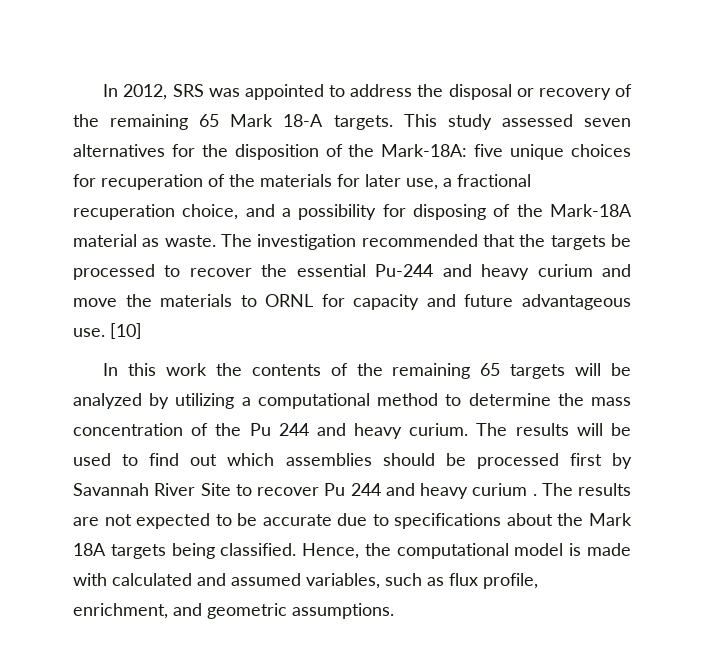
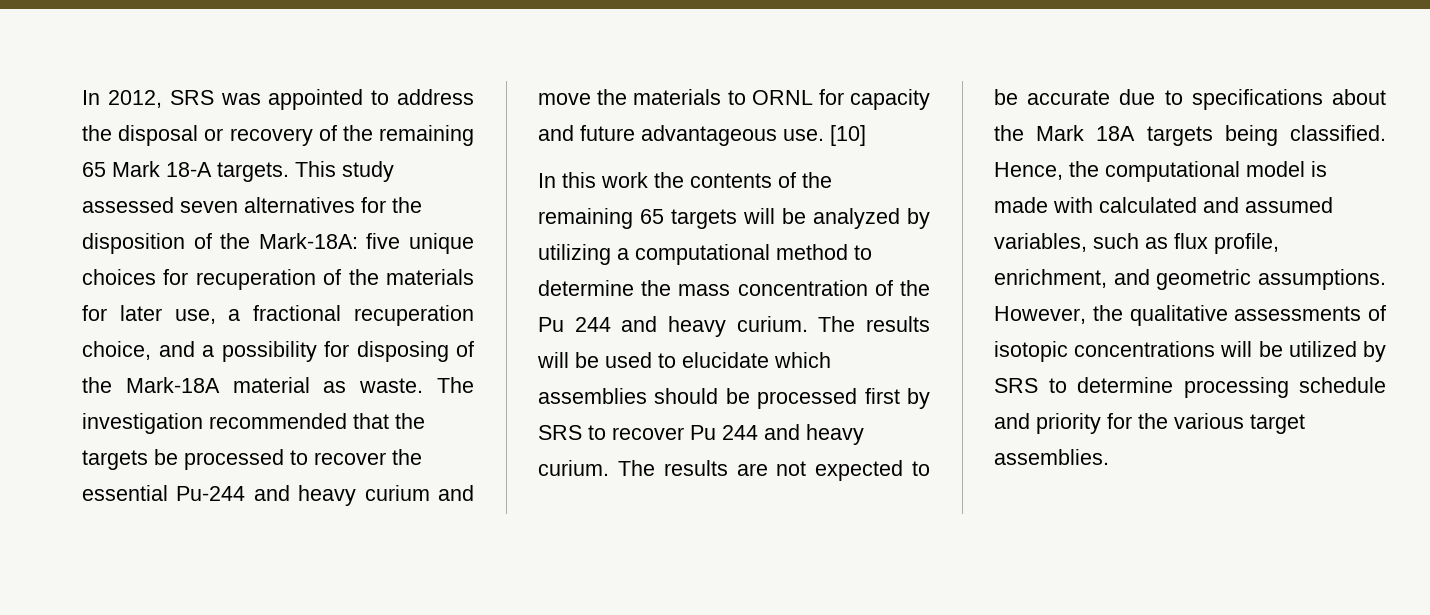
[149,453,218,466] find out -> [682,352,769,368] elucidate
[73,483,231,496] Savannah River Site -> [538,425,582,440] SRS
[472,483,537,496] curium . -> [538,460,609,476] curium.
(394, 611) none -> [994,305,1386,326] [994,341,1386,362] [994,377,1386,398] [994,413,1305,434] [994,449,1109,465] However, the qualitative assessments of isotopic concentrations will be utilized by SRS to determine processing schedule and priority for the various target assemblies.

